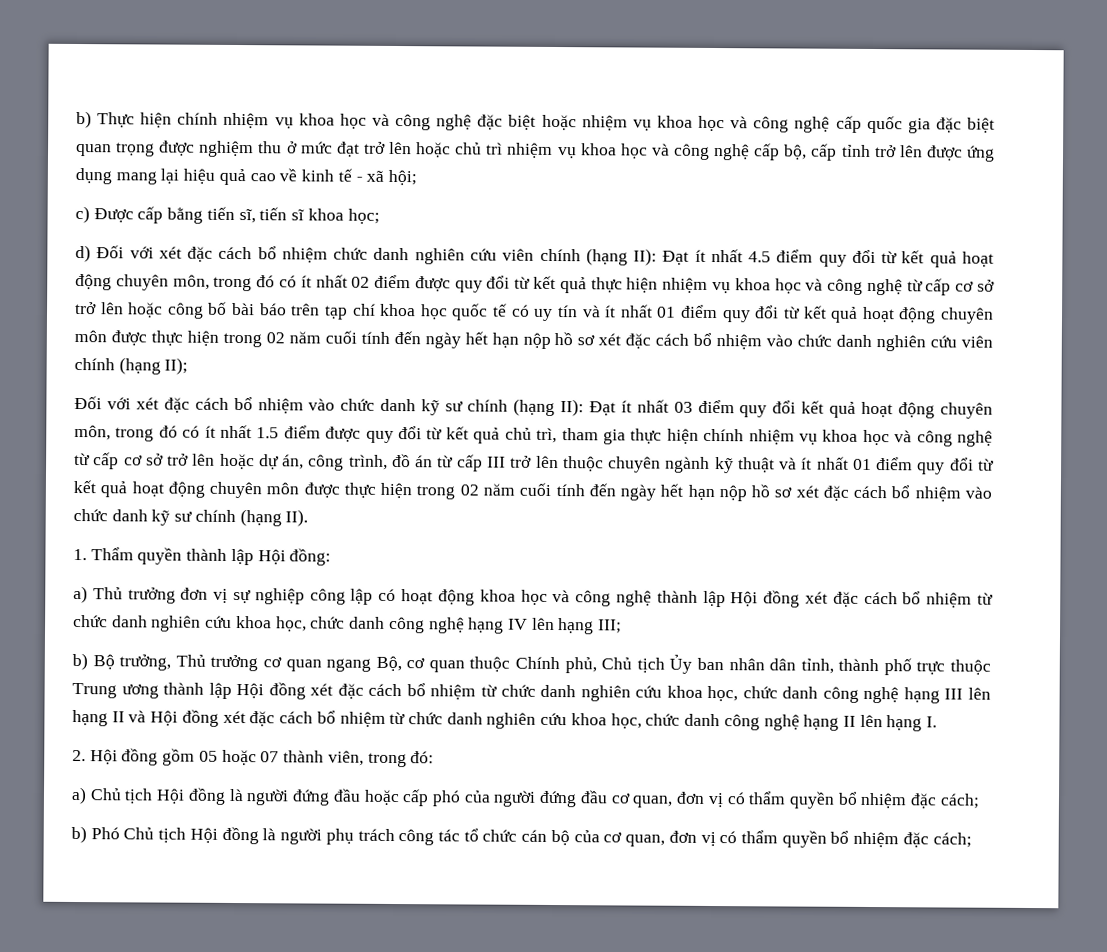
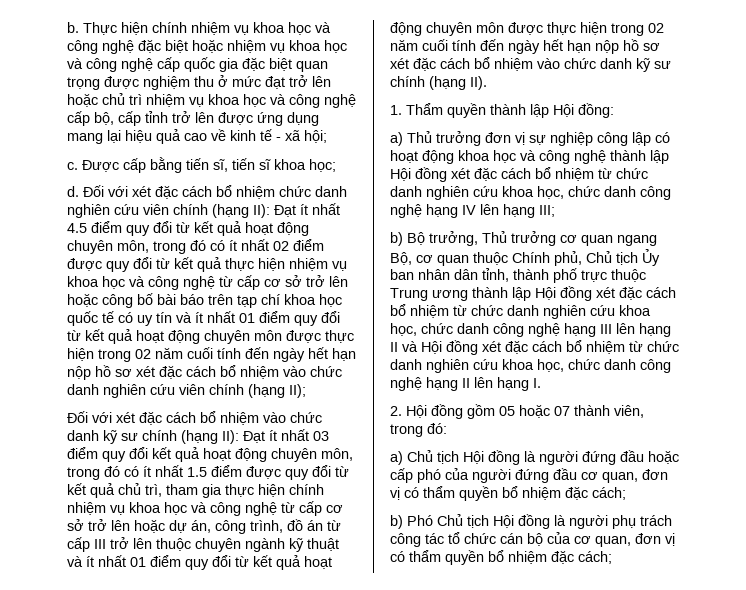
[76,110,92,129] b) -> [67,22,79,33] b.
[75,205,90,224] c) -> [67,162,78,170] c.
[75,244,91,263] d) -> [67,186,79,197] d.

